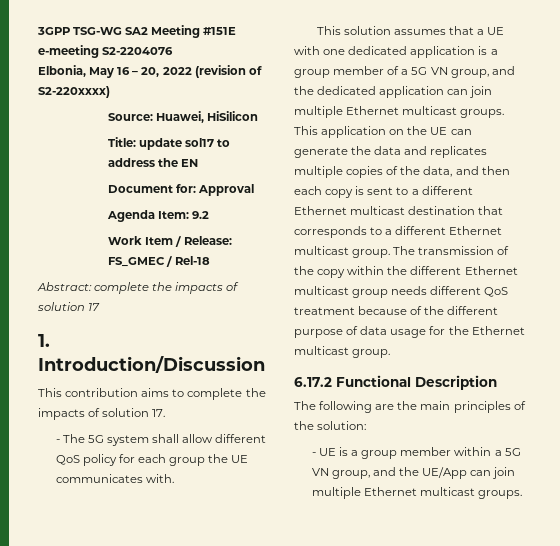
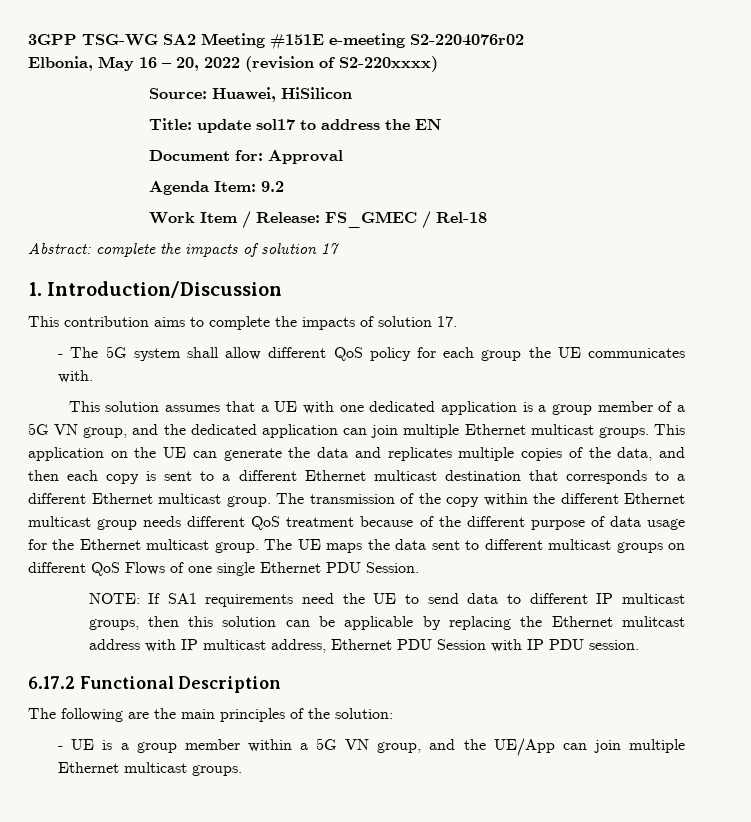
[102,47,174,55] S2-2204076 -> [410,34,524,46] S2-2204076r02
(391, 353) none -> [264,539,685,553] [28,562,419,576] [88,593,685,607] [88,616,685,630] [88,639,639,653] The UE maps the data sent to different multicast groups on different QoS Flows of one single Ethernet PDU Session. // NOTE: If SA1 requirements need the UE to send data to different IP multicast groups, then this solution can be applicable by replacing the Ethernet mulitcast address with IP multicast address, Ethernet PDU Session with IP PDU session.

